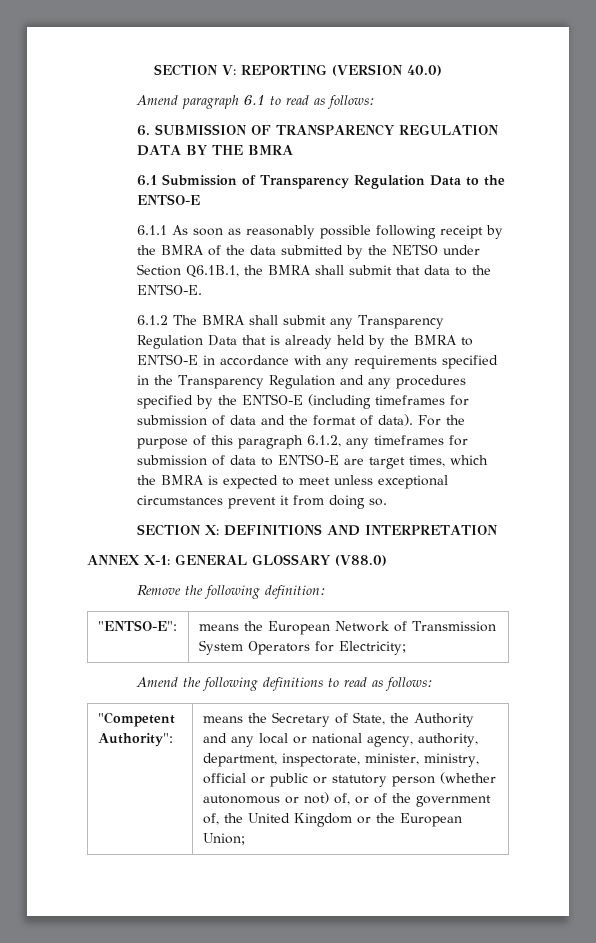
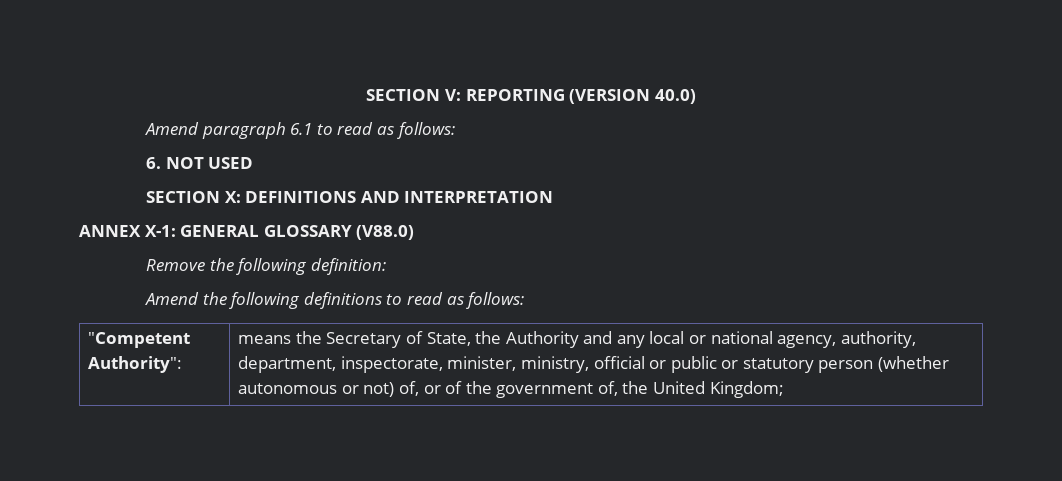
[154,124,499,136] [136,145,293,156] [136,174,505,189] [136,194,200,205] [136,225,503,239] [136,244,480,259] [136,264,491,278] [136,284,202,295] [136,315,444,329] [136,335,473,349] [136,354,498,369] [136,375,466,389] [136,394,469,409] [136,414,465,426] [136,435,468,449] [136,454,488,469] [136,475,448,489] [136,495,387,509] SUBMISSION OF TRANSPARENCY REGULATION DATA BY THE BMRA // 6.1 Submission of Transparency Regulation Data to the ENTSO-E // 6.1.1 As soon as reasonably possible following receipt by the BMRA of the data submitted by the NETSO under Section Q6.1B.1, the BMRA shall submit that data to the ENTSO-E. // 6.1.2 The BMRA shall submit any Transparency Regulation Data that is already held by the BMRA to ENTSO-E in accordance with any requirements specified in the Transparency Regulation and any procedures specified by the ENTSO-E (including timeframes for submission of data and the format of data). For the purpose of this paragraph 6.1.2, any timeframes for submission of data to ENTSO-E are target times, which the BMRA is expected to meet unless exceptional circumstances prevent it from doing so. -> [165,157,254,169] NOT USED
[97,620,177,631] [198,621,496,635] [198,640,406,655] // "ENTSO-E": | means the European Network of Transmission System Operators for Electricity; -> (386, 266) none
[293,813,462,827] [202,833,245,845] Kingdom or the European Union; -> [709,381,784,398] Kingdom;

